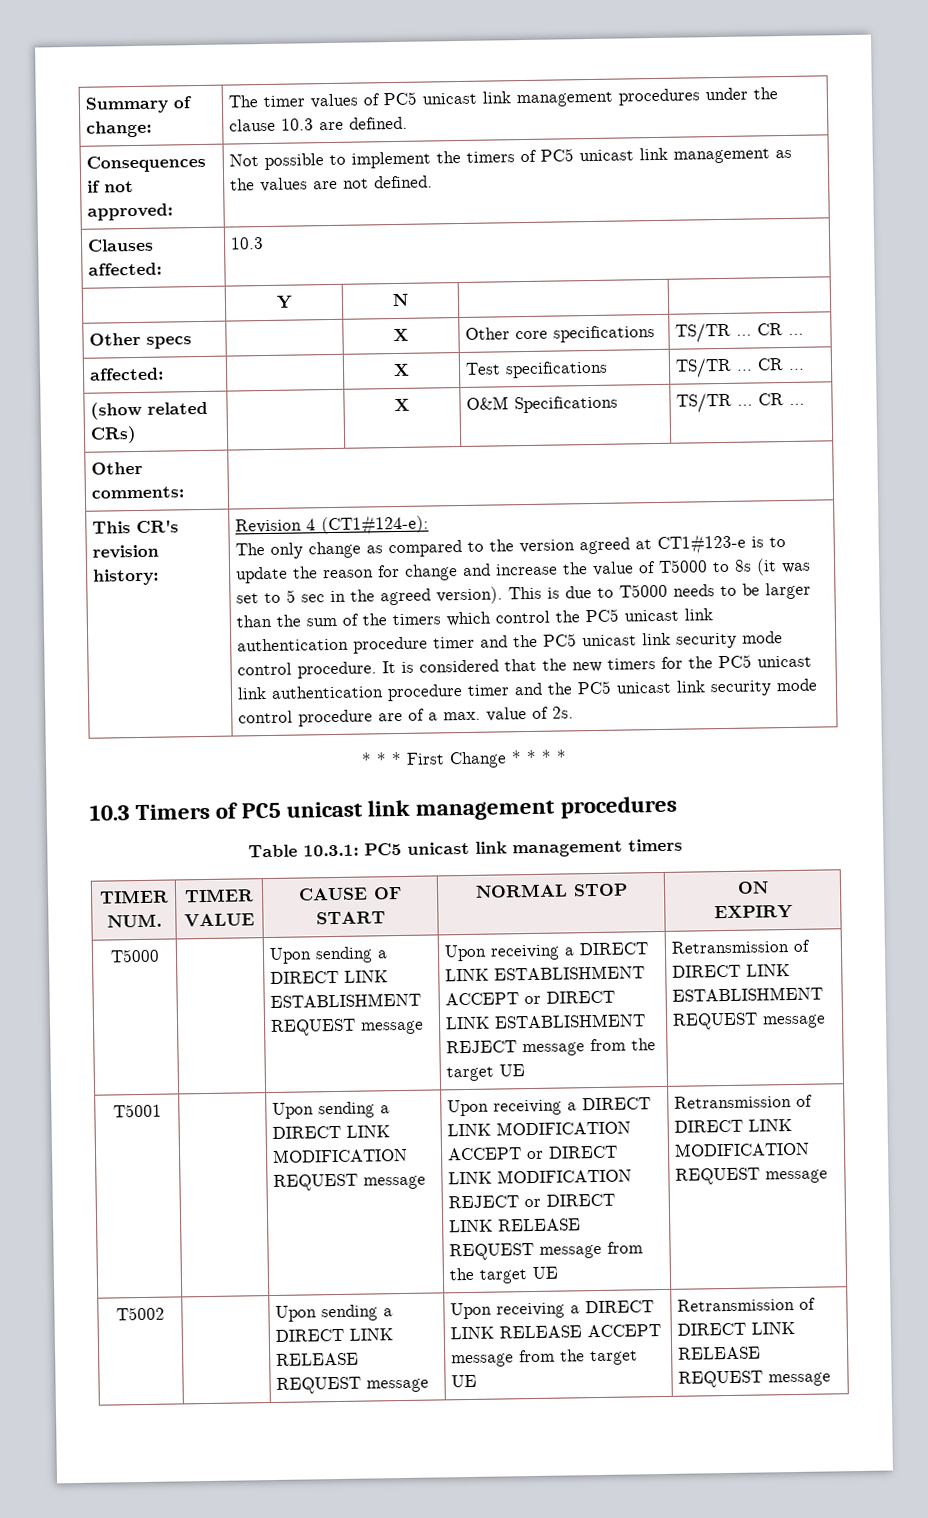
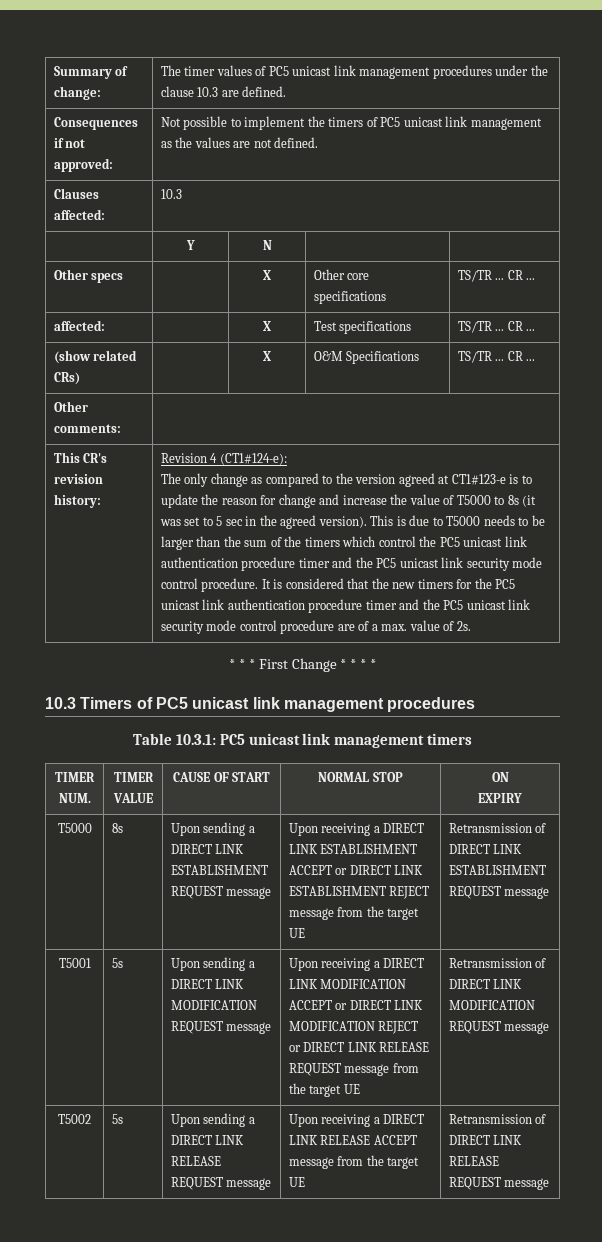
(160, 955) none -> [111,823,123,833] 8s
(162, 1110) none -> [111,958,123,968] 5s
(165, 1313) none -> [111,1114,123,1124] 5s

